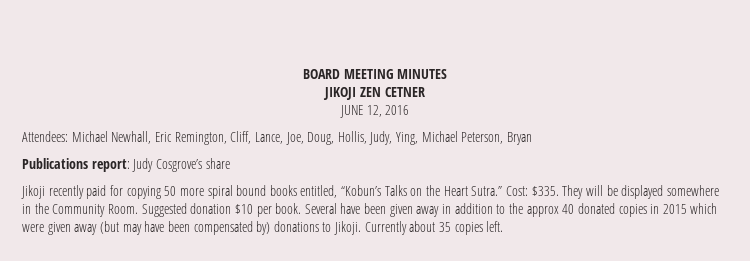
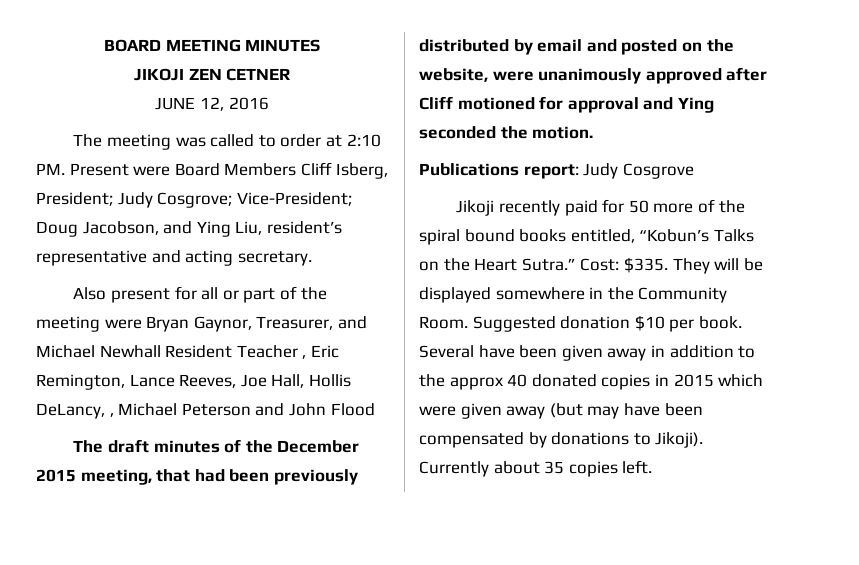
[22,131,533,145] Attendees: Michael Newhall, Eric Remington, Cliff, Lance, Joe, Doug, Hollis, Judy, Ying, Michael Peterson, Bryan -> [73,134,381,150] [36,162,388,179] [36,192,352,208] [36,221,342,237] [36,250,312,266] [73,286,327,303] [36,316,367,332] [36,345,339,359] [36,374,351,390] [36,403,375,419] [73,439,360,453] [36,469,358,485] [419,39,734,55] [419,67,768,84] [419,96,714,113] [419,126,594,139] The meeting was called to order at 2:10 PM. Present were Board Members Cliff Isberg, President; Judy Cosgrove; Vice-President; Doug Jacobson, and Ying Liu, resident’s representative and acting secretary. // Also present for all or part of the meeting were Bryan Gaynor, Treasurer, and Michael Newhall Resident Teacher , Eric Remington, Lance Reeves, Joe Hall, Hollis DeLancy, , Michael Peterson and John Flood // The draft minutes of the December 2015 meeting, that had been previously distributed by email and posted on the website, were unanimously approved after Cliff motioned for approval and Ying seconded the motion.
[155,158,230,172] Cosgrove’s share -> [622,163,694,179] Cosgrove
[126,186,161,199] copying -> (625, 206) none
(204, 192) none -> [697,199,745,213] of the
[256,221,271,235] by) -> [528,432,547,448] by
[334,221,362,235] Jikoji. -> [655,432,704,448] Jikoji).

